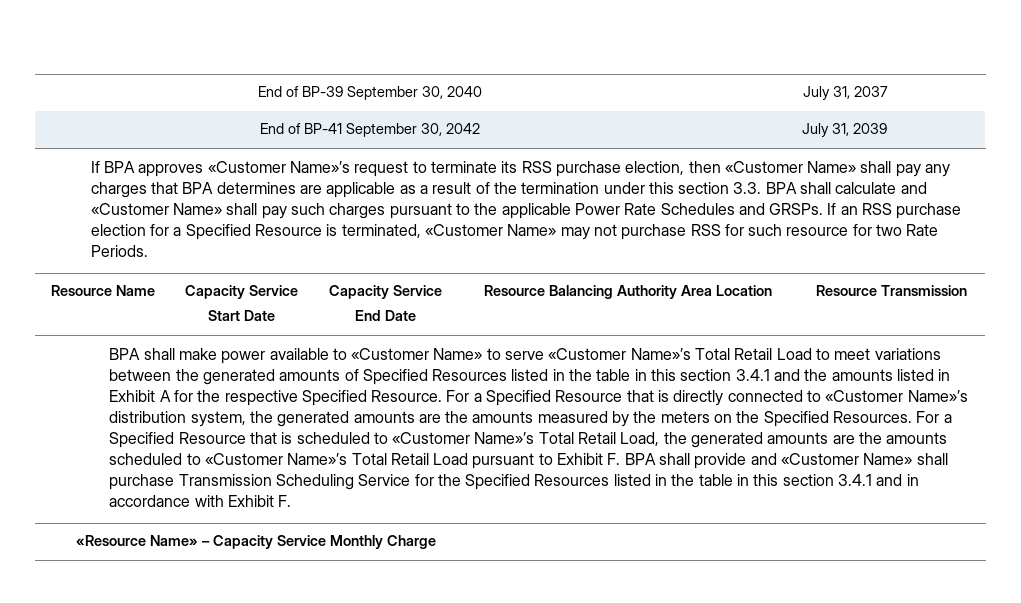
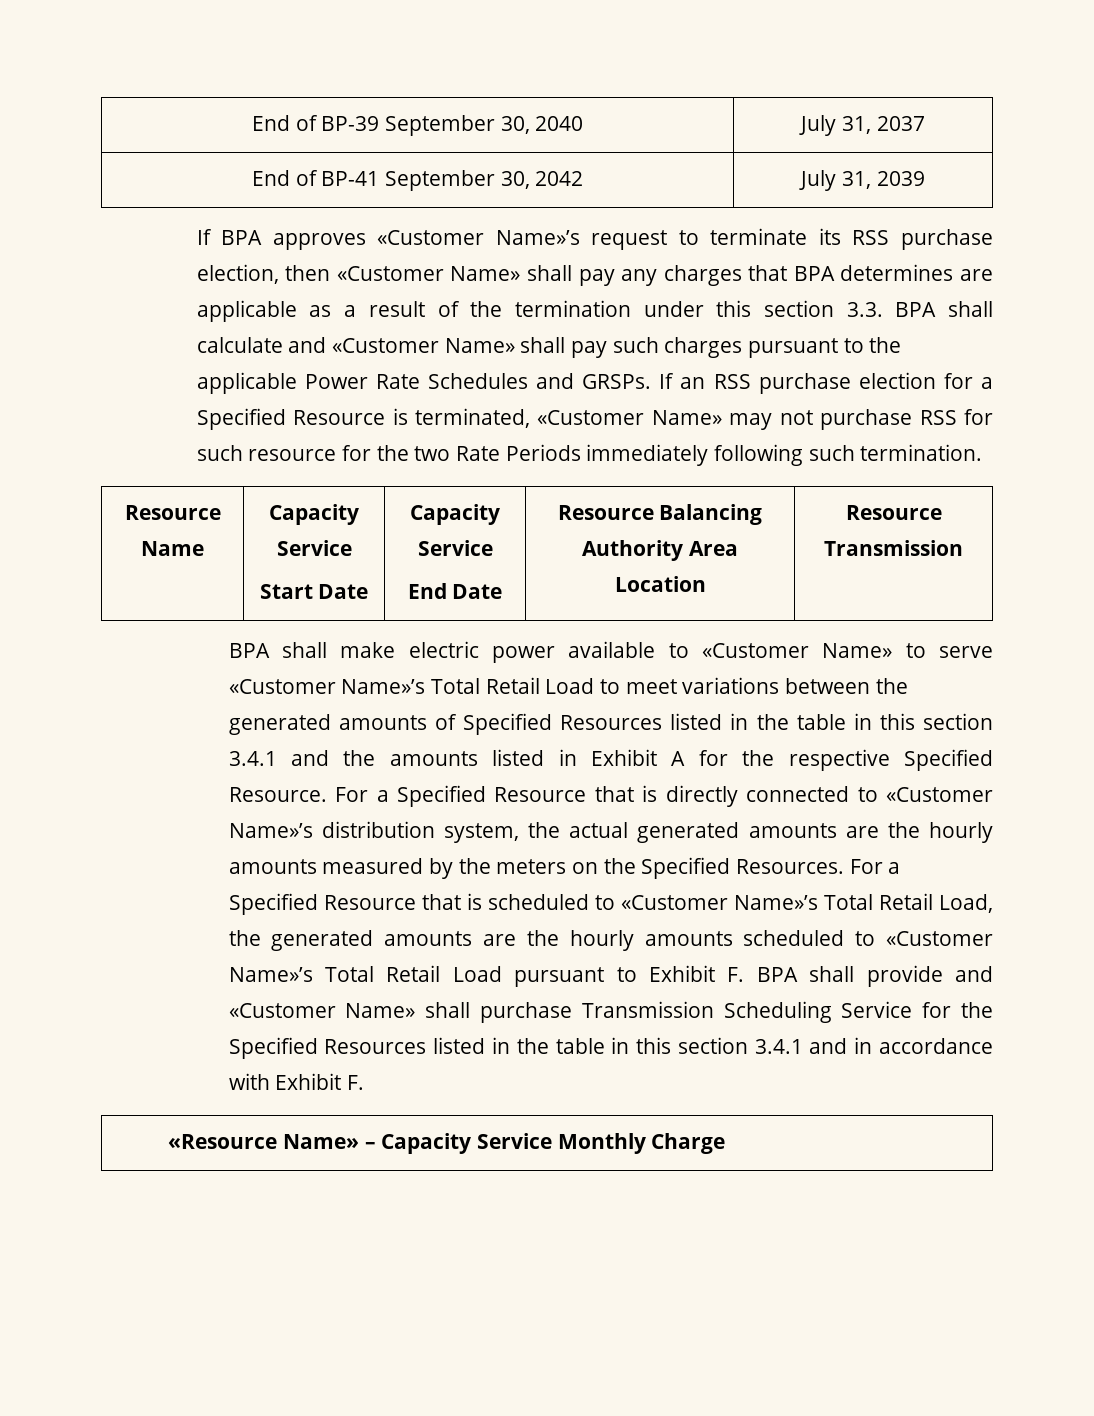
(872, 230) none -> [376,445,409,461] the
[90,245,148,257] Periods. -> [505,444,983,466] Periods immediately following such termination.
(217, 354) none -> [408,641,479,658] electric
[277,411,469,427] generated amounts are the -> [569,822,993,843] actual generated amounts are the hourly
(883, 438) none -> [569,930,634,951] hourly

